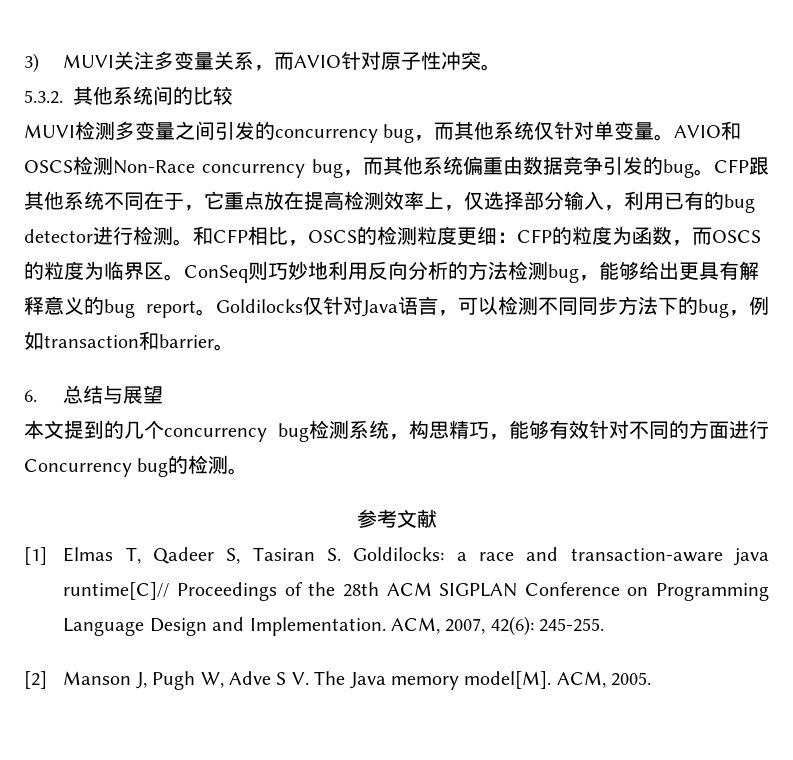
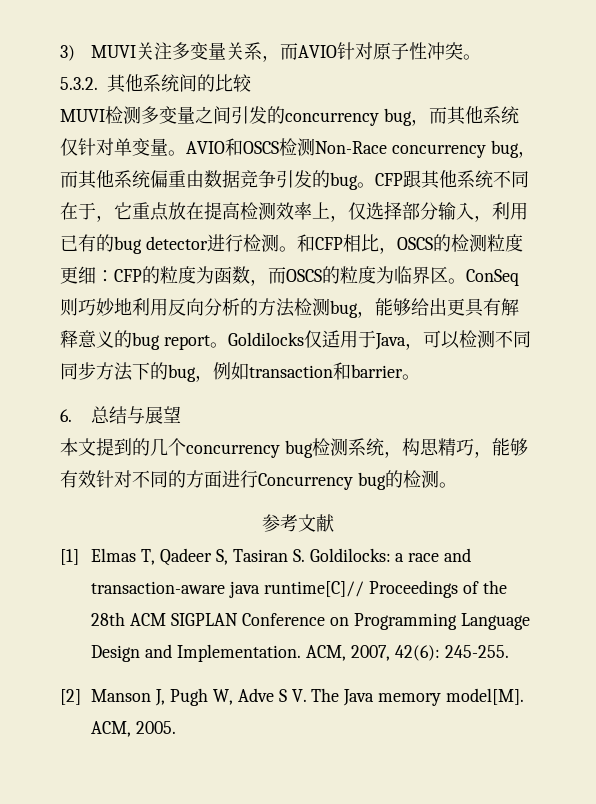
[323,296,438,317] 针对Java语言 -> [321,330,406,350] 适用于Java

